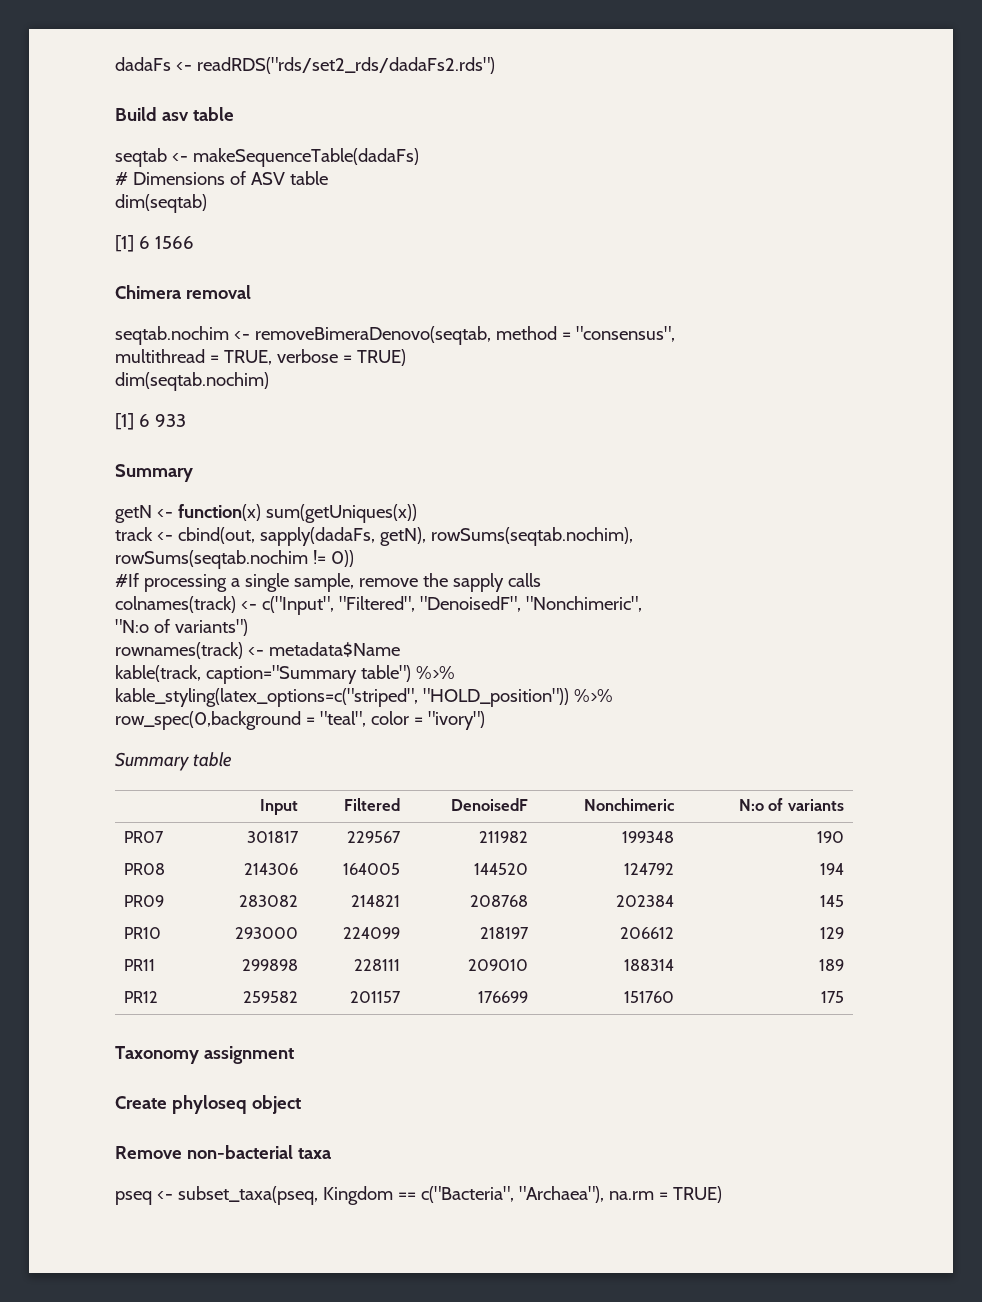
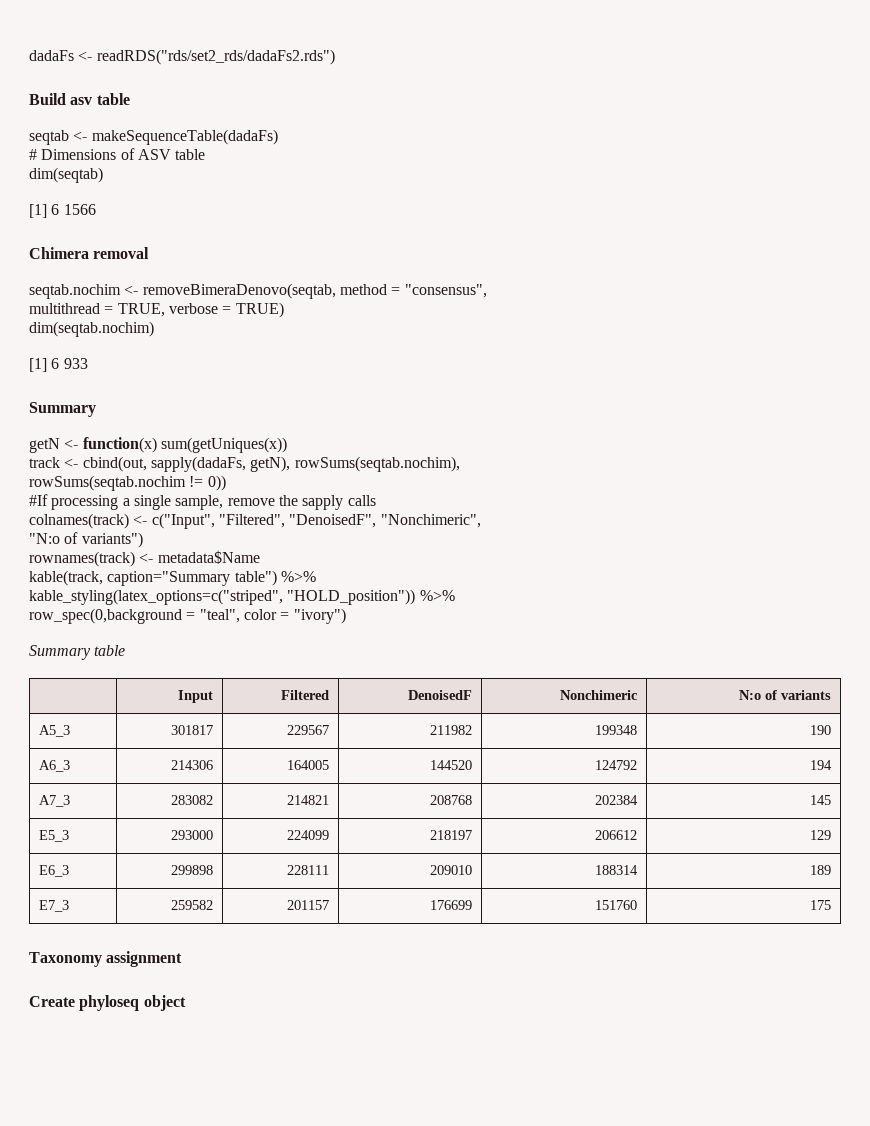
[124,831,165,843] PR07 -> [38,725,70,737] A5_3
[124,863,166,875] PR08 -> [38,760,70,772] A6_3
[124,895,165,907] PR09 -> [38,795,70,807] A7_3
[124,927,162,939] PR10 -> [38,830,69,842] E5_3
[124,959,156,971] PR11 -> [38,865,69,877] E6_3
[124,991,159,1003] PR12 -> [38,900,69,912] E7_3
[115,1145,331,1159] [115,1186,722,1205] // Remove non-bacterial taxa // pseq <- subset_taxa(pseq, Kingdom == c("Bacteria", "Archaea"), na.rm = TRUE) -> (186, 1003) none

